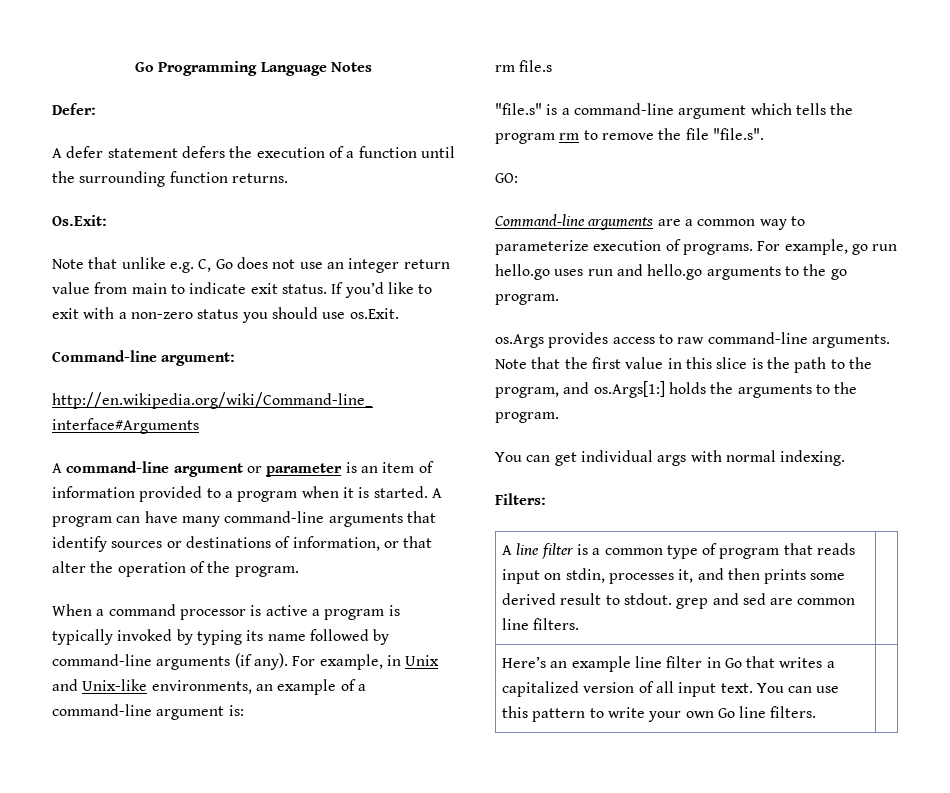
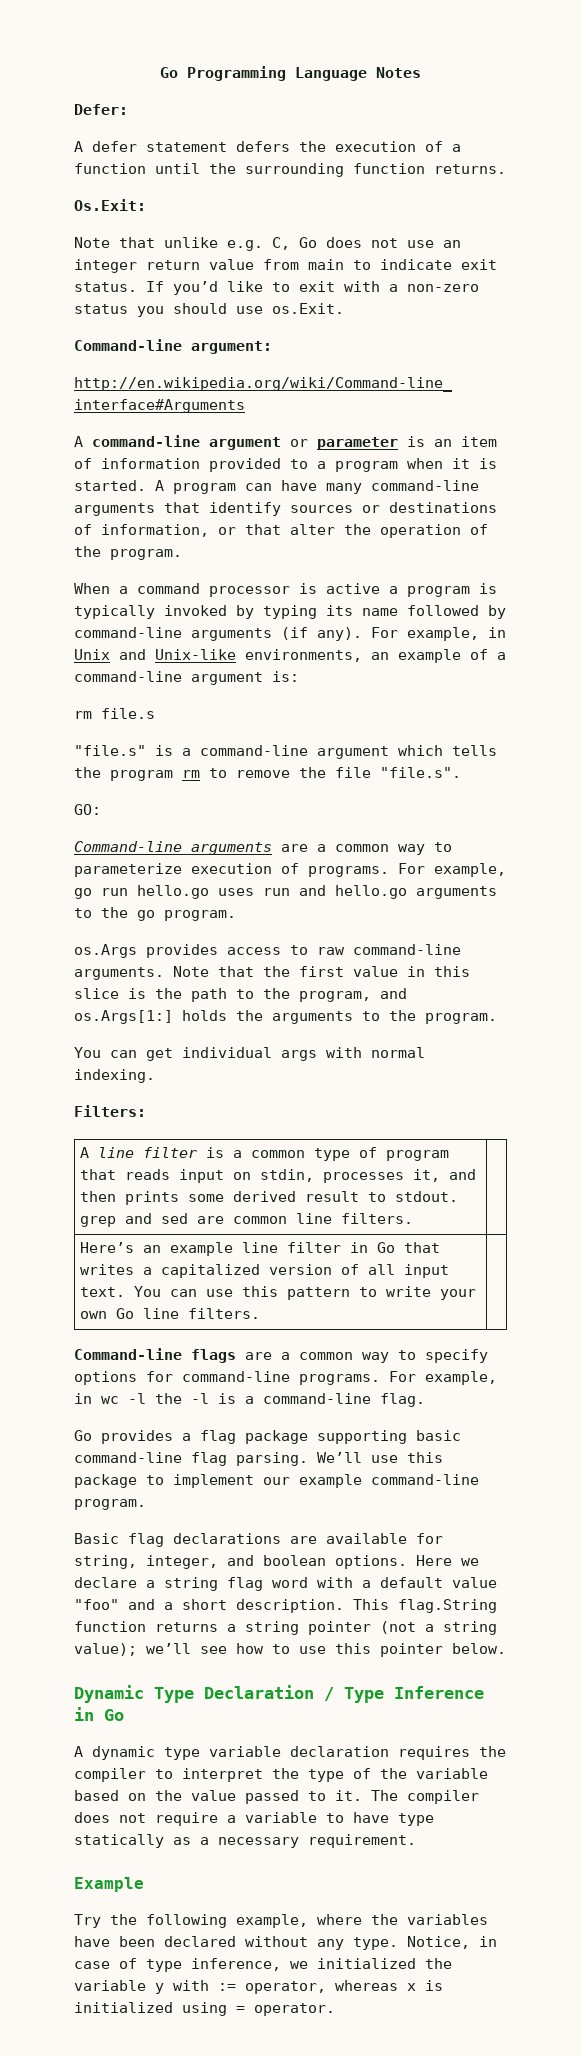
(817, 712) none -> [74,1348,488,1363] [74,1371,497,1385] [74,1393,425,1407] [74,1430,461,1444] [74,1452,443,1466] [74,1474,479,1488] [74,1499,146,1510] [74,1533,443,1547] [74,1555,479,1569] [74,1577,497,1591] [74,1599,497,1613] [74,1621,497,1635] [74,1643,506,1657] [74,1685,484,1703] [74,1707,124,1721] [74,1746,506,1760] [74,1768,488,1782] [74,1790,479,1804] [74,1812,434,1826] [74,1834,416,1848] [74,1877,144,1892] [74,1914,488,1928] [74,1936,497,1950] [74,1958,452,1972] [74,1980,443,1994] [74,2002,335,2016] // Command-line flags are a common way to specify options for command-line programs. For example, in wc -l the -l is a command-line flag. // Go provides a flag package supporting basic command-line flag parsing. We’ll use this package to implement our example command-line program. // Basic flag declarations are available for string, integer, and boolean options. Here we declare a string flag word with a default value "foo" and a short description. This flag.String function returns a string pointer (not a string value); we’ll see how to use this pointer below. // Dynamic Type Declaration / Type Inference in Go // A dynamic type variable declaration requires the compiler to interpret the type of the variable based on the value passed to it. The compiler does not require a variable to have type statically as a necessary requirement. // Example // Try the following example, where the variables have been declared without any type. Notice, in case of type inference, we initialized the variable y with := operator, whereas x is initialized using = operator.

